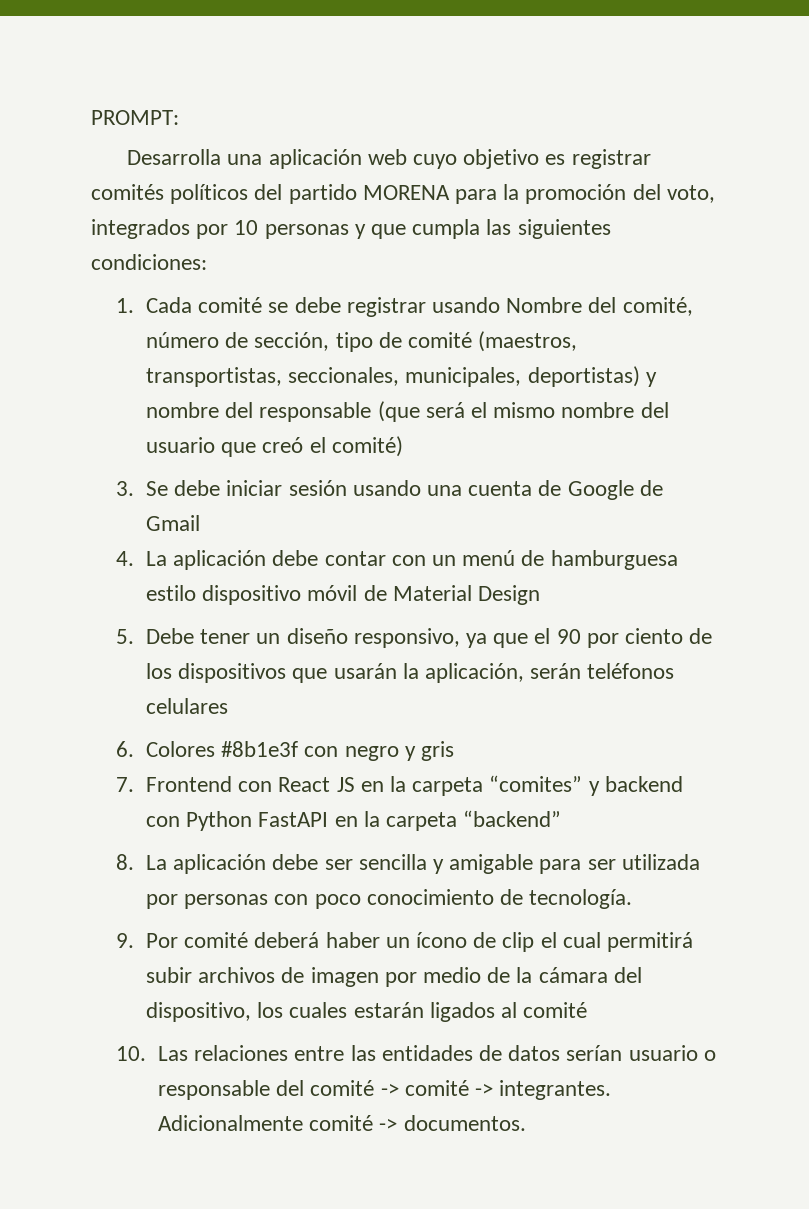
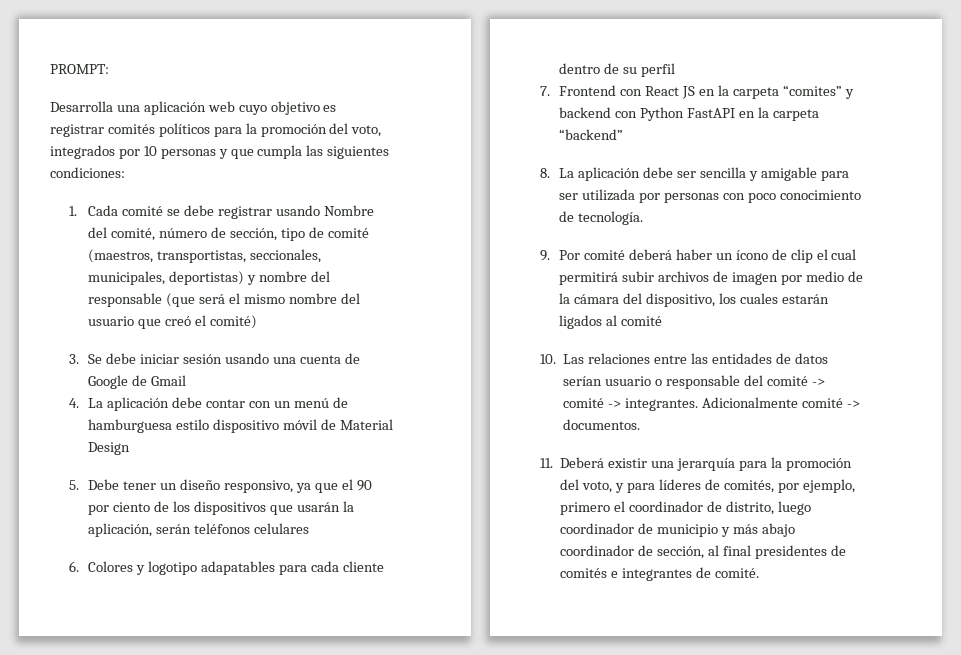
[254,184,450,204] del partido MORENA -> (210, 130) none
[221,741,455,761] #8b1e3f con negro y gris -> [136,561,384,575] [559,63,675,77] y logotipo adapatables para cada cliente dentro de su perfil
(526, 1123) none -> [540,457,852,471] [560,479,855,493] [560,501,811,515] [560,523,795,537] [560,545,846,559] [560,567,760,581] // 11. Deberá existir una jerarquía para la promoción del voto, y para líderes de comités, por ejemplo, primero el coordinador de distrito, luego coordinador de municipio y más abajo coordinador de sección, al final presidentes de comités e integrantes de comité.

